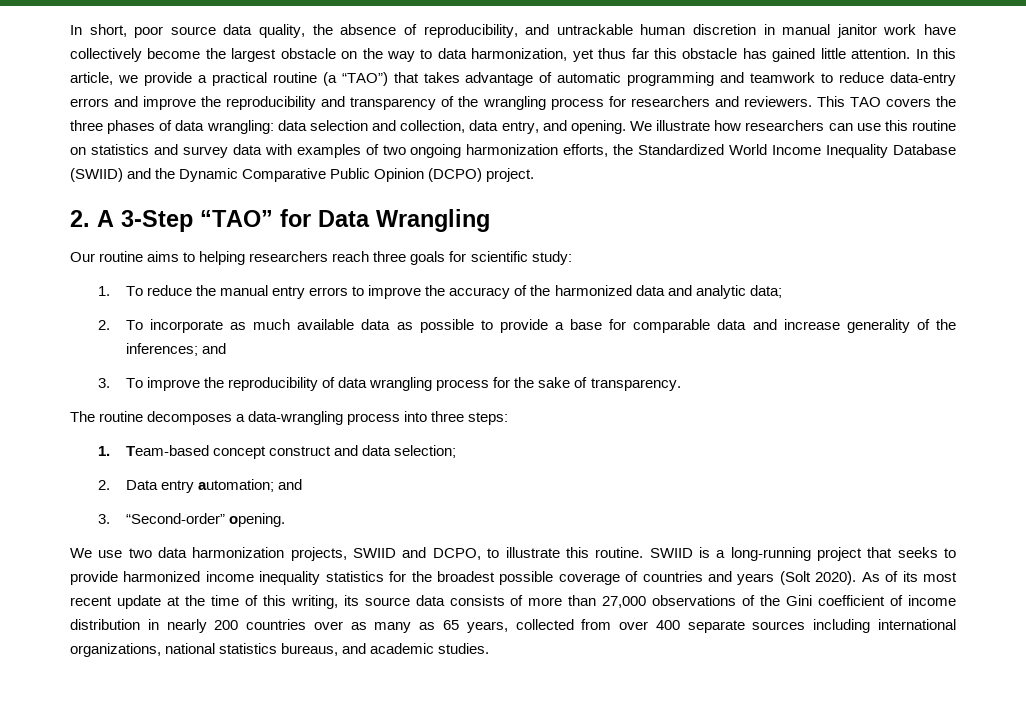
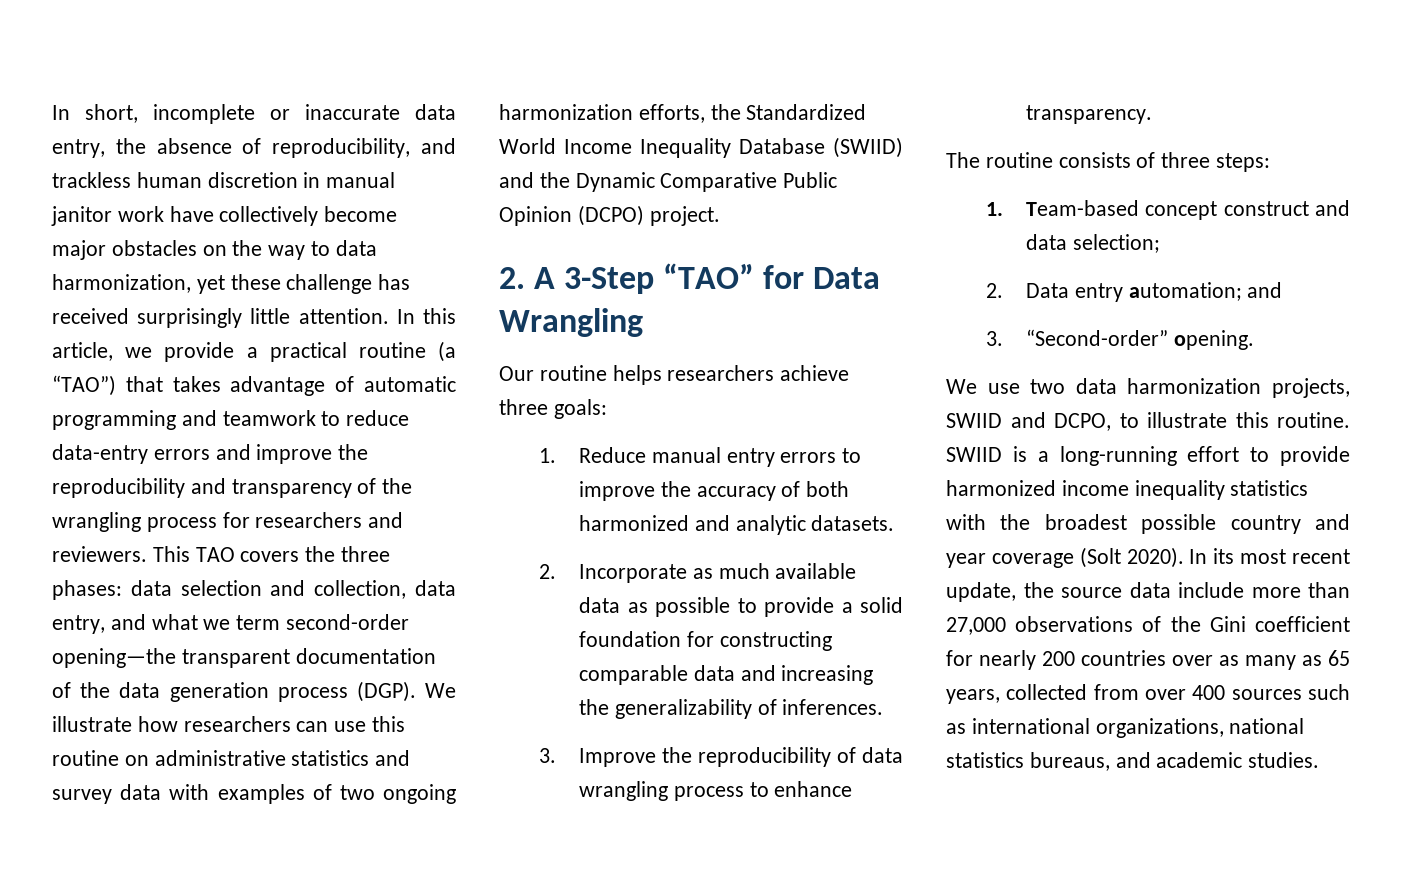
[134,24,306,38] poor source data quality, -> [153,104,456,124] [52,139,105,158] incomplete or inaccurate data entry,
[556,24,633,35] untrackable -> [52,172,131,188] trackless
[205,48,336,62] the largest obstacle -> [52,240,197,260] major obstacles
[598,48,816,62] thus far this obstacle has gained -> [230,274,411,294] [52,308,243,328] these challenge has received surprisingly
[107,120,274,134] phases of data wrangling: -> [52,580,122,600] phases:
[570,120,626,134] opening. -> [151,614,410,630] [52,648,436,668] [52,681,416,702] what we term second-order opening—the transparent documentation of the data generation process (DGP).
(86, 151) none -> [154,750,286,766] administrative
[147,251,572,265] [97,285,217,296] aims to helping researchers reach three goals for scientific study: // 1. To reduce the -> [612,365,850,385] [499,399,607,419] [539,447,647,463] helps researchers achieve three goals: // 1. Reduce
[530,285,665,296] the harmonized data -> [806,481,850,497] [579,515,690,531] both harmonized
[749,285,782,298] [97,319,224,333] data; // 2. To incorporate -> [811,515,895,531] [539,564,688,583] datasets. // 2. Incorporate
[570,319,956,333] [125,343,226,356] [97,377,200,391] base for comparable data and increase generality of the inferences; and // 3. To improve -> [860,597,903,613] [579,631,832,651] [579,665,874,685] [579,699,884,719] [539,748,657,767] solid foundation for constructing comparable data and increasing the generalizability of inferences. // 3. Improve
[493,377,588,388] for the sake of -> [749,781,853,797] to enhance
[147,411,428,425] decomposes a data-wrangling process into -> [1058,152,1156,168] consists of
[816,547,938,561] project that seeks -> [1187,446,1240,462] effort
[389,571,407,582] for -> [946,514,986,530] with
[558,571,958,585] [70,595,524,609] coverage of countries and years (Solt 2020). As of its most recent update at the time of this writing, its source data consists of -> [1230,514,1350,534] [946,547,1350,568] [946,582,1244,602] country and year coverage (Solt 2020). In its most recent update, the source data include
[890,595,957,606] [70,619,159,630] of income distribution in -> [946,650,973,666] for
[687,619,871,633] separate sources including -> [1231,684,1350,700] [946,723,966,734] sources such as

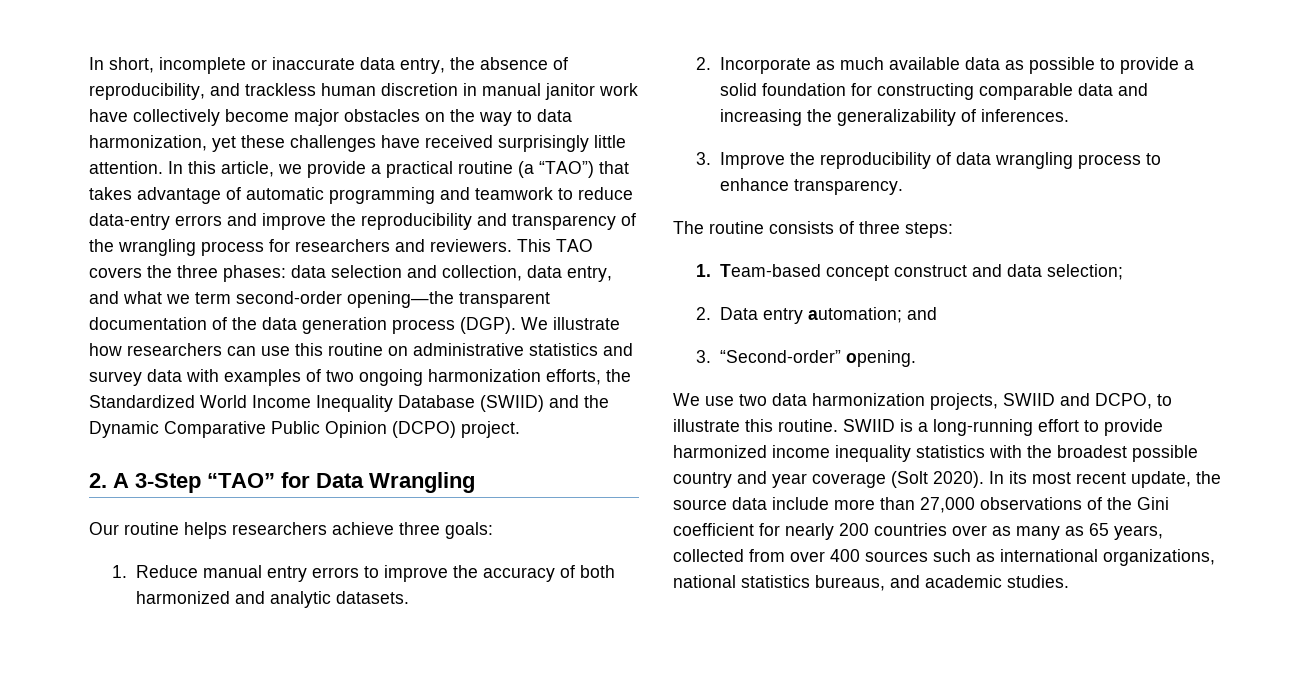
[286,274,411,294] challenge has -> [290,135,420,152] challenges have

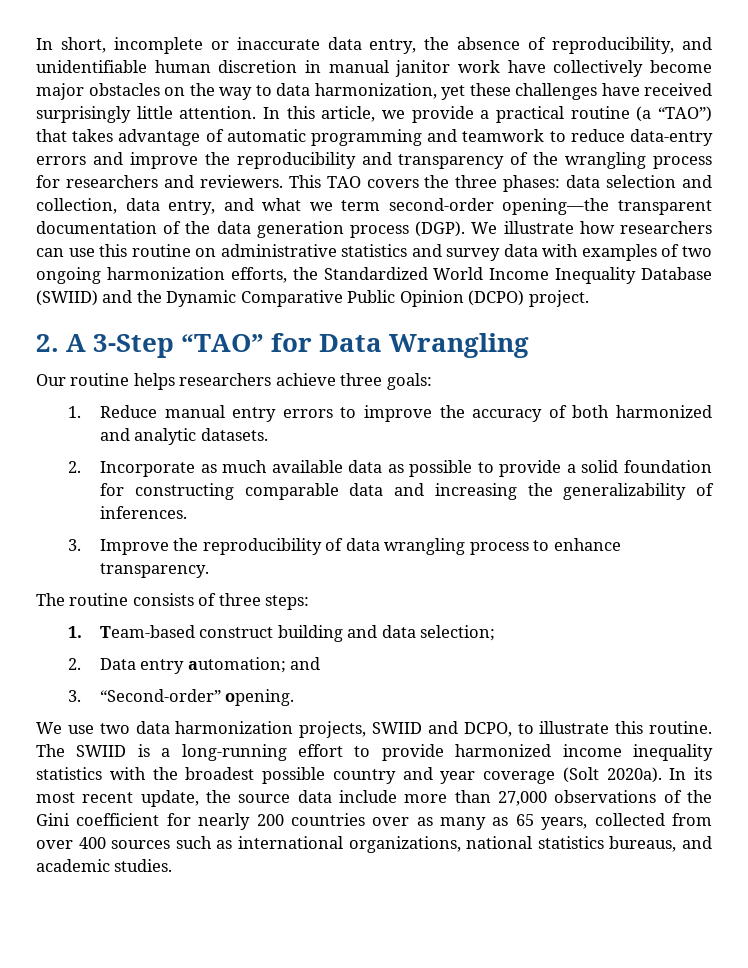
[245,83,316,96] trackless -> [36,60,147,73] unidentifiable
[825,265,967,281] concept construct -> [199,625,343,642] construct building
(838, 425) none -> [36,744,65,757] The
[933,471,984,488] 2020). -> [606,767,662,783] 2020a).

